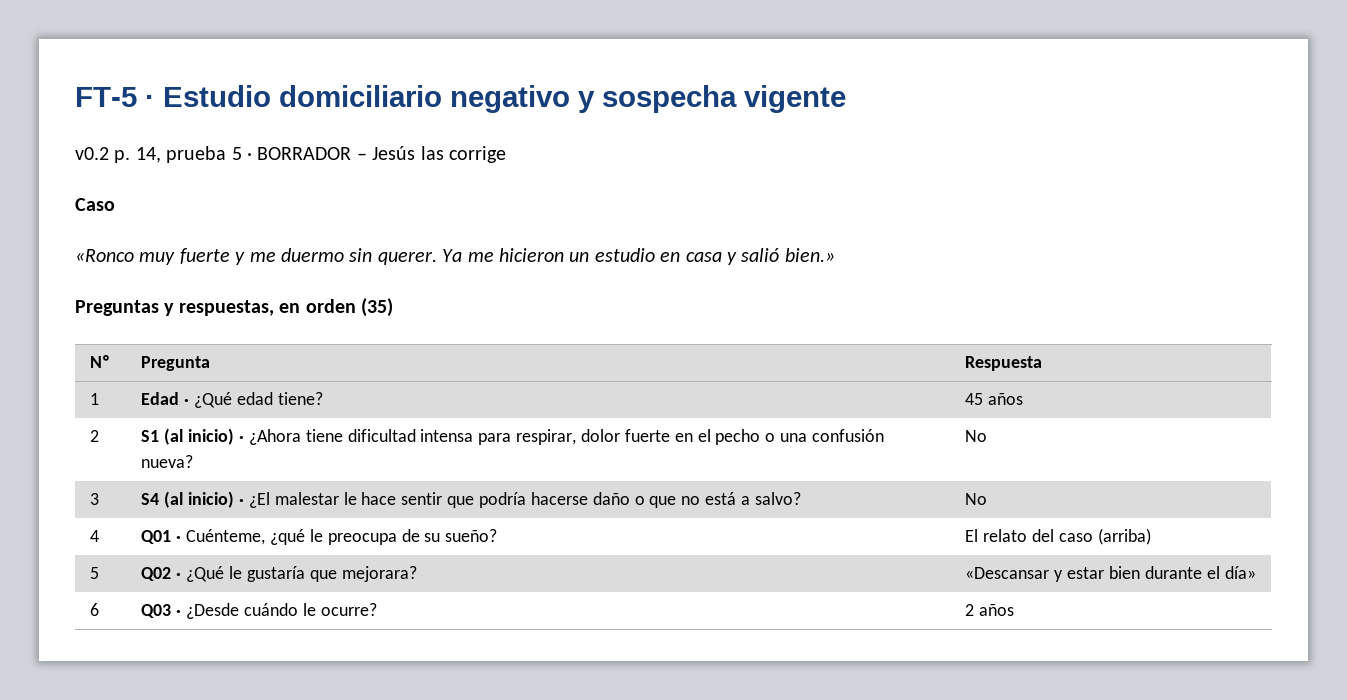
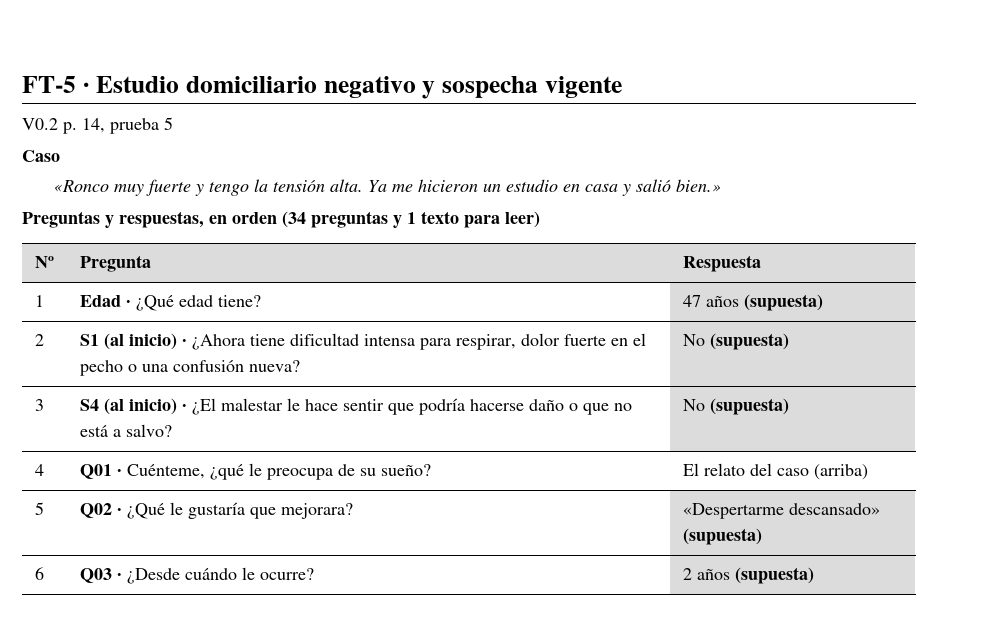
[75,147,109,160] v0.2 -> [22,118,58,130] V0.2
[247,146,506,163] · BORRADOR – Jesús las corrige -> (173, 123) none
[249,248,437,265] me duermo sin querer. -> [209,179,364,196] tengo la tensión alta.
[361,298,393,317] (35) -> [282,211,540,228] (34 preguntas y 1 texto para leer)
[965,393,1024,405] 45 años -> [682,294,823,311] 47 años (supuesta)
(988, 436) none -> [709,333,789,350] (supuesta)
(988, 499) none -> [709,398,789,415] (supuesta)
[965,566,1256,582] «Descansar y estar bien durante el día» -> [682,503,880,519] [682,528,762,545] «Despertarme descansado» (supuesta)
(1015, 610) none -> [734,567,814,584] (supuesta)

